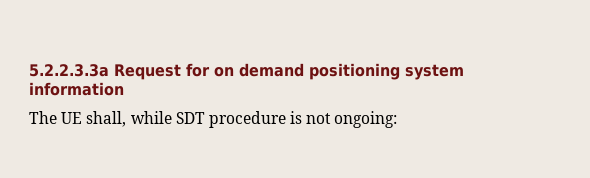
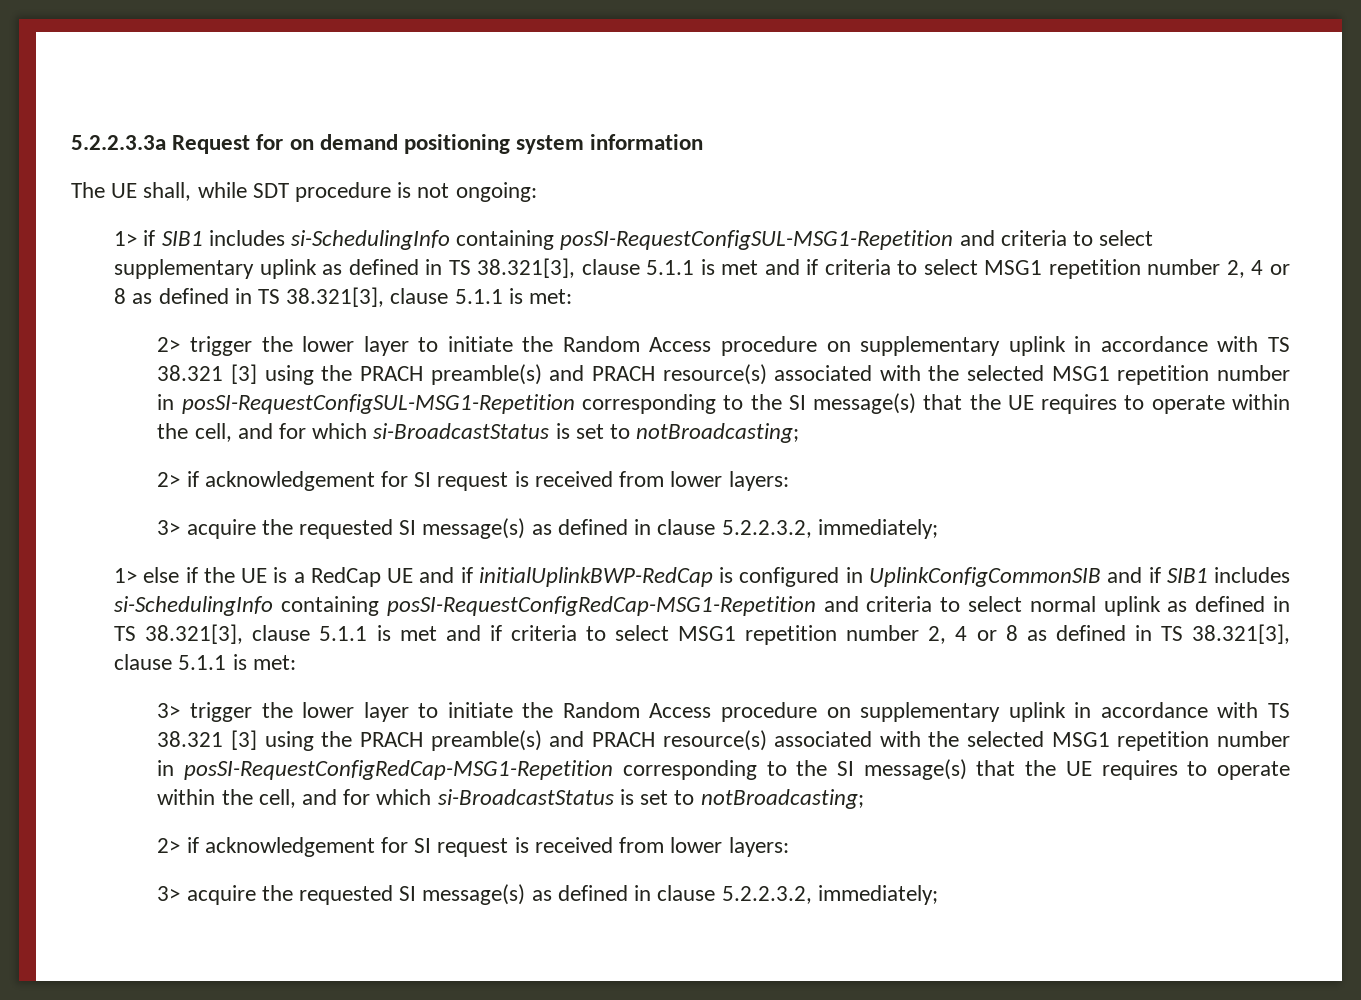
(398, 119) none -> [114,230,1154,250] [114,258,1290,279] [114,287,573,307] [157,336,1290,356] [157,364,1290,385] [157,393,1291,414] [157,423,800,443] [157,471,789,491] [157,518,938,539] [114,567,1290,587] [114,596,1291,616] [114,624,1290,645] [114,654,296,670] [157,702,1290,722] [157,730,1290,751] [157,759,1290,780] [157,789,864,809] [157,837,789,857] [157,884,938,905] // 1> if SIB1 includes si-SchedulingInfo containing posSI-RequestConfigSUL-MSG1-Repetition and criteria to select supplementary uplink as defined in TS 38.321[3], clause 5.1.1 is met and if criteria to select MSG1 repetition number 2, 4 or 8 as defined in TS 38.321[3], clause 5.1.1 is met: // 2> trigger the lower layer to initiate the Random Access procedure on supplementary uplink in accordance with TS 38.321 [3] using the PRACH preamble(s) and PRACH resource(s) associated with the selected MSG1 repetition number in posSI-RequestConfigSUL-MSG1-Repetition corresponding to the SI message(s) that the UE requires to operate within the cell, and for which si-BroadcastStatus is set to notBroadcasting; // 2> if acknowledgement for SI request is received from lower layers: // 3> acquire the requested SI message(s) as defined in clause 5.2.2.3.2, immediately; // 1> else if the UE is a RedCap UE and if initialUplinkBWP-RedCap is configured in UplinkConfigCommonSIB and if SIB1 includes si-SchedulingInfo containing posSI-RequestConfigRedCap-MSG1-Repetition and criteria to select normal uplink as defined in TS 38.321[3], clause 5.1.1 is met and if criteria to select MSG1 repetition number 2, 4 or 8 as defined in TS 38.321[3], clause 5.1.1 is met: // 3> trigger the lower layer to initiate the Random Access procedure on supplementary uplink in accordance with TS 38.321 [3] using the PRACH preamble(s) and PRACH resource(s) associated with the selected MSG1 repetition number in posSI-RequestConfigRedCap-MSG1-Repetition corresponding to the SI message(s) that the UE requires to operate within the cell, and for which si-BroadcastStatus is set to notBroadcasting; // 2> if acknowledgement for SI request is received from lower layers: // 3> acquire the requested SI message(s) as defined in clause 5.2.2.3.2, immediately;

